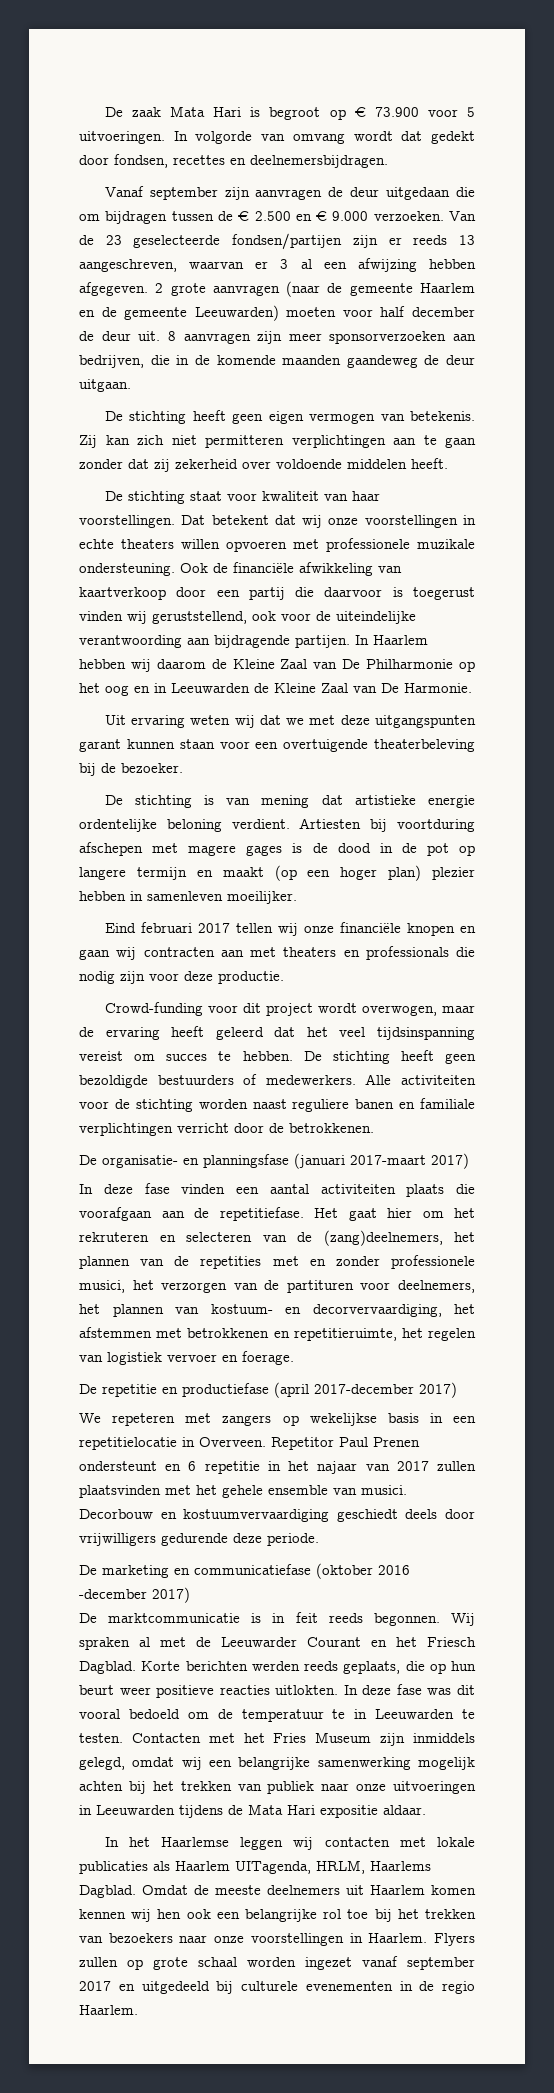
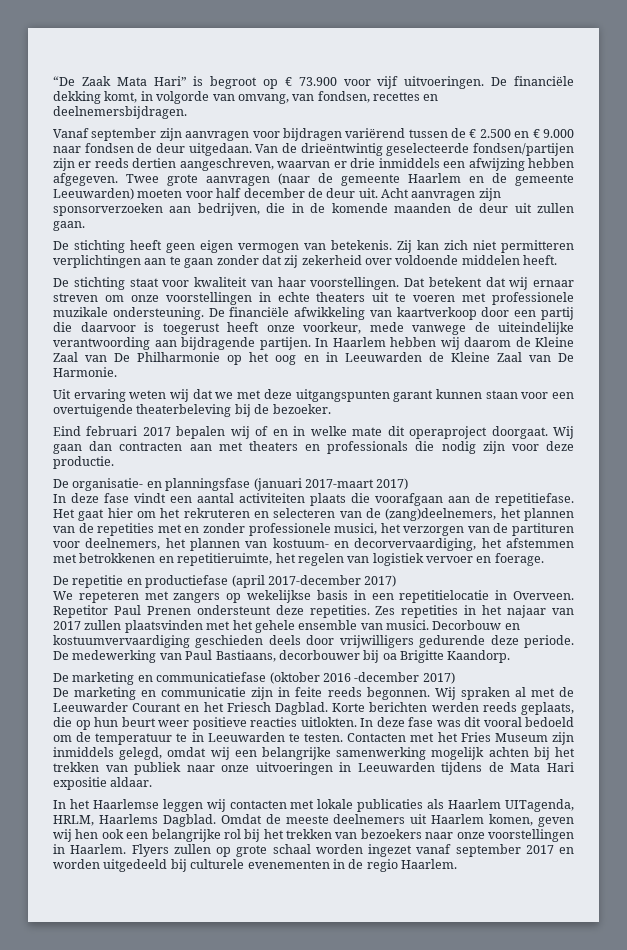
[104,106,242,117] De zaak Mata Hari -> [53,76,187,86] “De Zaak Mata Hari”
[466,107,475,117] [79,131,476,144] [79,155,109,165] 5 uitvoeringen. In volgorde van omvang wordt dat gedekt door -> [377,76,574,89] [53,91,315,104] vijf uitvoeringen. De financiële dekking komt, in volgorde van omvang, van
[328,187,475,200] [79,211,168,224] de deur uitgedaan die om bijdragen -> [252,128,406,141] voor bijdragen variërend
[373,211,444,221] verzoeken. -> [53,143,252,156] naar fondsen de deur uitgedaan.
[105,235,122,245] 23 -> [300,143,383,156] drieëntwintig
[459,235,476,245] 13 -> [132,158,177,168] dertien
[280,259,312,269] 3 al -> [350,158,440,168] drie inmiddels
[155,283,164,293] 2 -> [126,174,159,183] Twee
[167,331,176,341] 8 -> [381,188,409,198] Acht
[288,333,322,341] meer -> (501, 194) none
[346,355,475,368] [79,379,131,392] gaandeweg de deur uitgaan. -> [457,203,574,213] [53,221,85,231] de deur uit zullen gaan.
(323, 521) none -> [533,280,574,287] [53,293,124,302] ernaar streven om
[181,539,287,552] willen opvoeren -> [372,292,456,302] uit te voeren
[180,563,228,573] Ook de -> [208,308,225,317] De
[79,611,311,624] vinden wij geruststellend, ook voor -> [227,322,466,335] heeft onze voorkeur, mede vanwege
[104,795,476,808] [79,818,476,832] [79,842,476,856] [79,865,475,881] [79,891,297,904] [104,922,477,936] [79,947,137,960] De stichting is van mening dat artistieke energie ordentelijke beloning verdient. Artiesten bij voortduring afschepen met magere gages is de dood in de pot op langere termijn en maakt (op een hoger plan) plezier hebben in samenleven moeilijker. // Eind februari 2017 tellen wij onze financiële knopen en gaan wij -> [53,426,574,439] [53,441,113,454] Eind februari 2017 bepalen wij of en in welke mate dit operaproject doorgaat. Wij gaan dan
[104,1002,475,1016] [79,1026,475,1040] [79,1050,476,1064] [79,1074,476,1088] [79,1098,475,1112] [79,1123,374,1136] // Crowd-funding voor dit project wordt overwogen, maar de ervaring heeft geleerd dat het veel tijdsinspanning vereist om succes te hebben. De stichting heeft geen bezoldigde bestuurders of medewerkers. Alle activiteiten voor de stichting worden naast reguliere banen en familiale verplichtingen verricht door de betrokkenen. -> (114, 462) none
[181,1184,226,1194] vinden -> [134,493,166,503] vindt
[165,1461,260,1474] en 6 repetitie -> [275,605,459,618] deze repetities. Zes repetities
[336,1509,398,1522] geschiedt -> [195,635,264,648] geschieden
(319, 1539) none -> [53,650,511,663] De medewerking van Paul Bastiaans, decorbouwer bij oa Brigitte Kaandorp.
[108,1612,318,1623] marktcommunicatie is in feit -> [74,687,323,700] marketing en communicatie zijn in feite
[431,1885,476,1895] [79,1909,126,1919] komen kennen -> [489,814,574,827] komen, geven
[347,1909,369,1919] toe -> (241, 834) none
(135, 1987) none -> [53,859,100,869] worden

